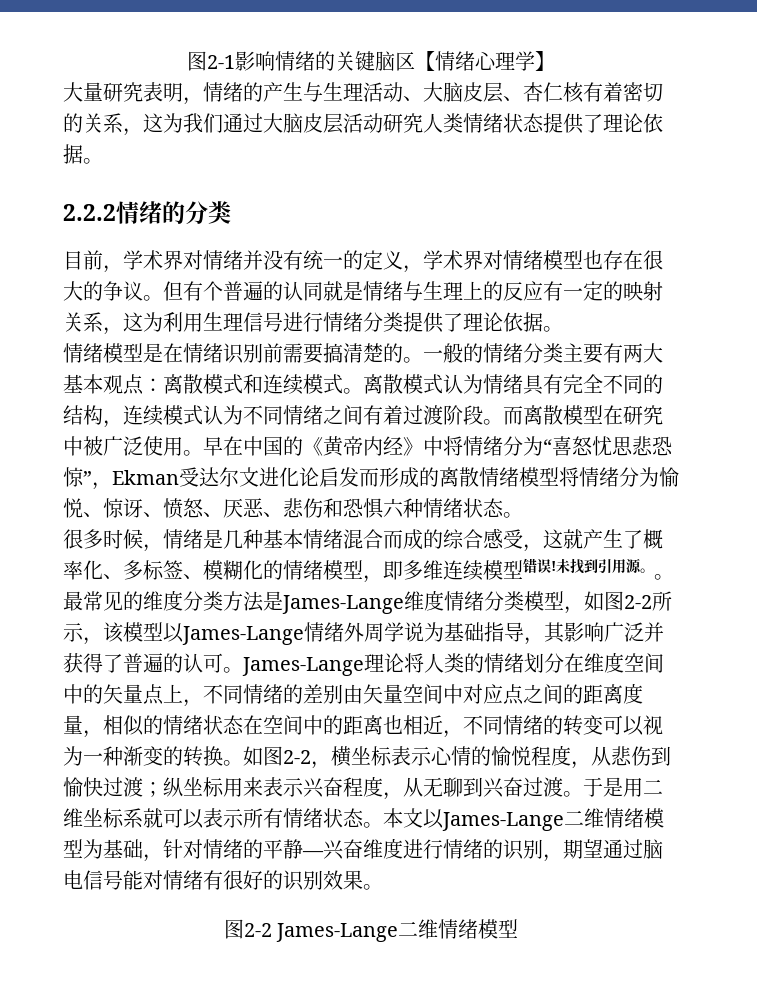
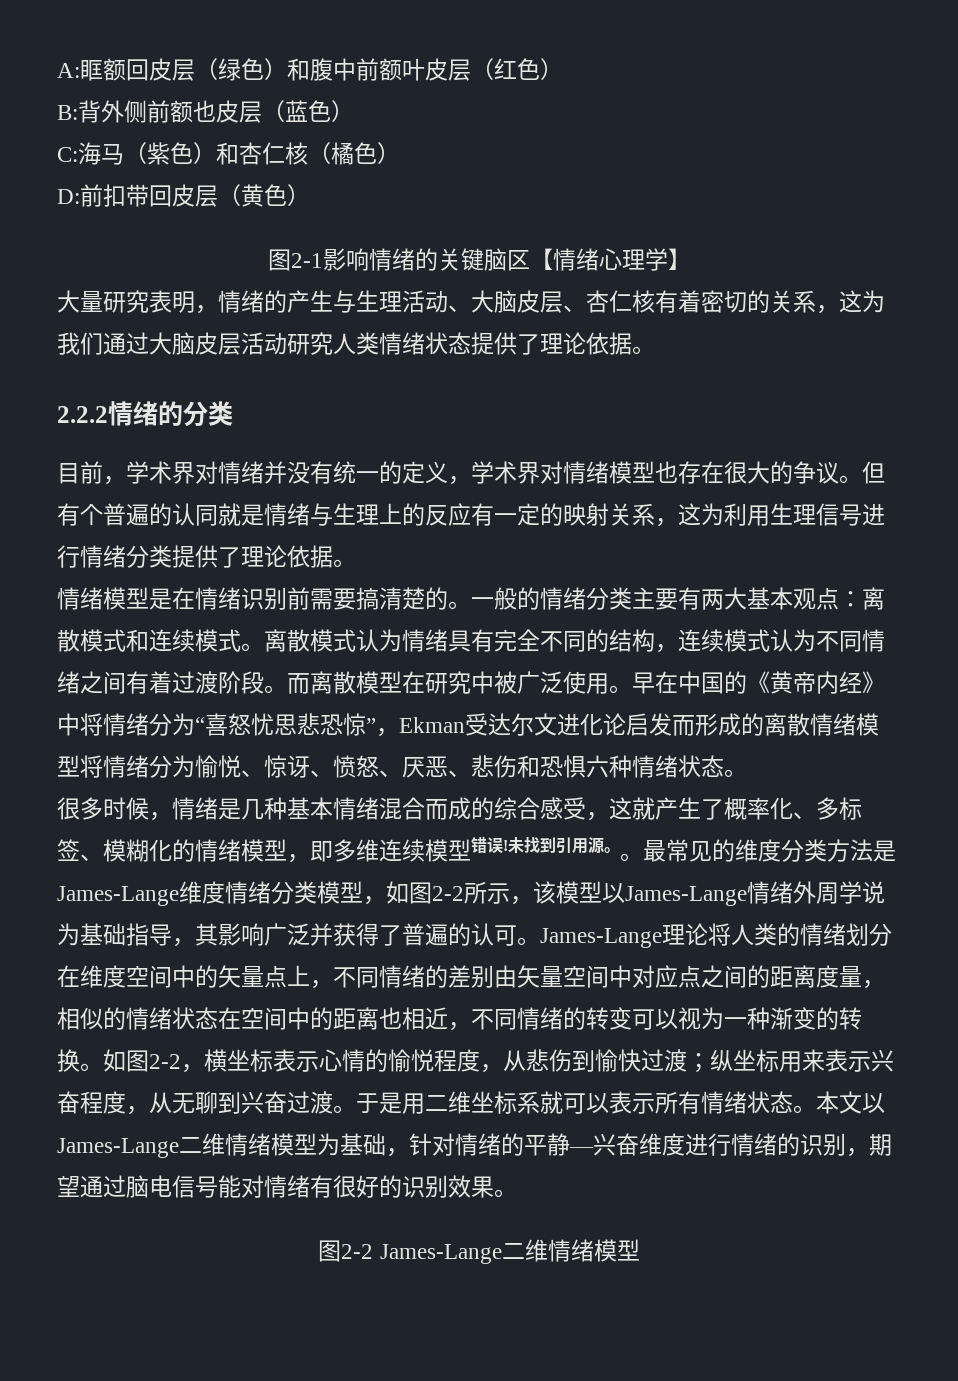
(187, 61) none -> [57,58,563,81] [57,100,354,123] [57,142,400,165] [57,184,310,207] A:眶额回皮层（绿色）和腹中前额叶皮层（红色） // B:背外侧前额也皮层（蓝色） // C:海马（紫色）和杏仁核（橘色） // D:前扣带回皮层（黄色） //

